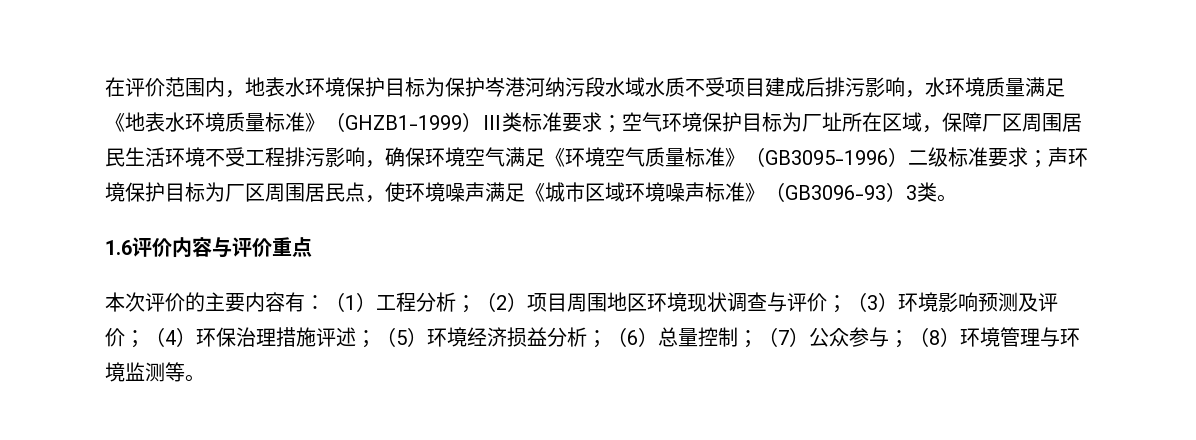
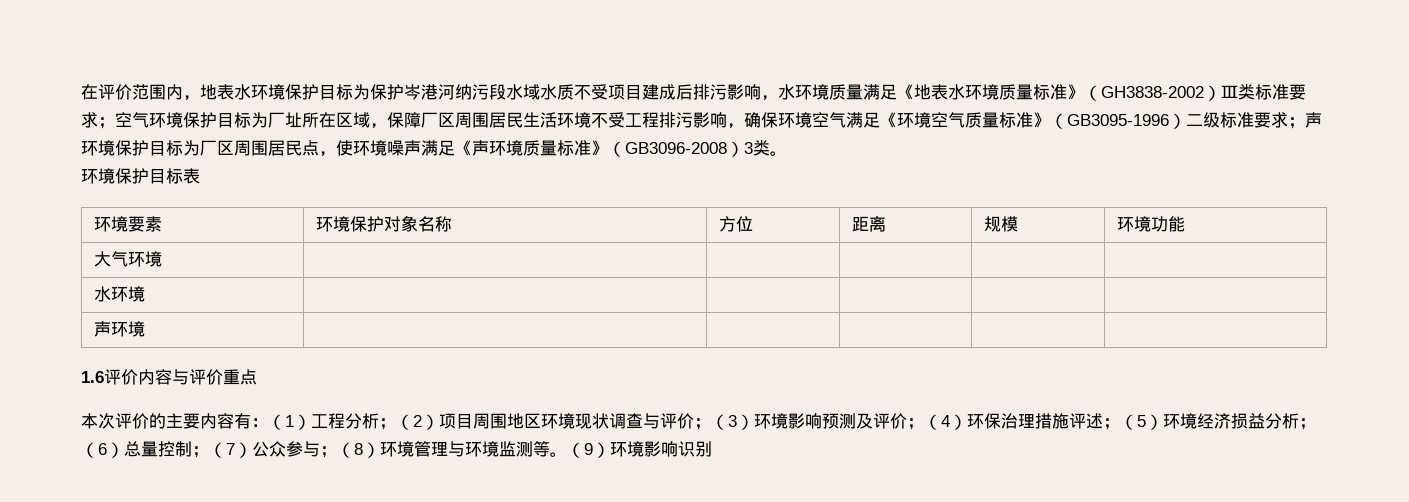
[345,115,462,130] GHZB1-1999 -> [1101,86,1204,98] GH3838-2002
[545,182,886,202] 城市区域环境噪声标准》（GB3096-93 -> [472,140,727,157] 声环境质量标准》（GB3096-2008
(957, 198) none -> [81,168,200,184] [94,216,163,232] [316,215,453,232] [719,216,754,232] [852,216,887,232] [984,216,1019,232] [1117,216,1186,232] [94,251,163,267] [94,286,146,302] [94,321,146,337] // 环境保护目标表 // 环境要素 | 环境保护对象名称 | 方位 | 距离 | 规模 | 环境功能 // 大气环境 | | | | | // 水环境 | | | | | // 声环境 | | | | |
(205, 378) none -> [567,441,712,458] （9）环境影响识别

